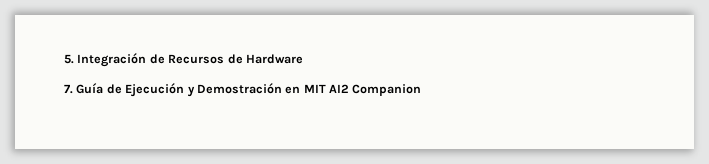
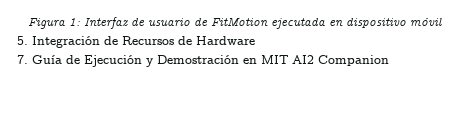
(64, 59) none -> [28,17,442,29] Figura 1: Interfaz de usuario de FitMotion ejecutada en dispositivo móvil //

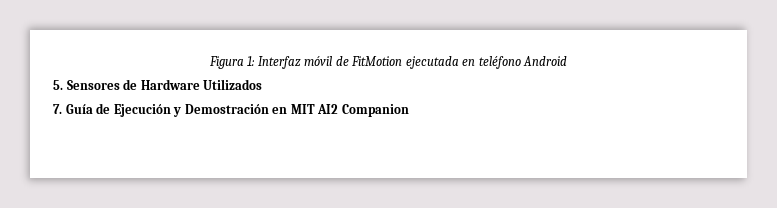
[131,18,190,27] de usuario -> [304,56,333,66] móvil
[346,17,442,28] dispositivo móvil -> [478,56,568,69] teléfono Android
[32,36,174,48] Integración de Recursos -> [66,80,120,90] Sensores
(255, 40) none -> [203,79,263,90] Utilizados

